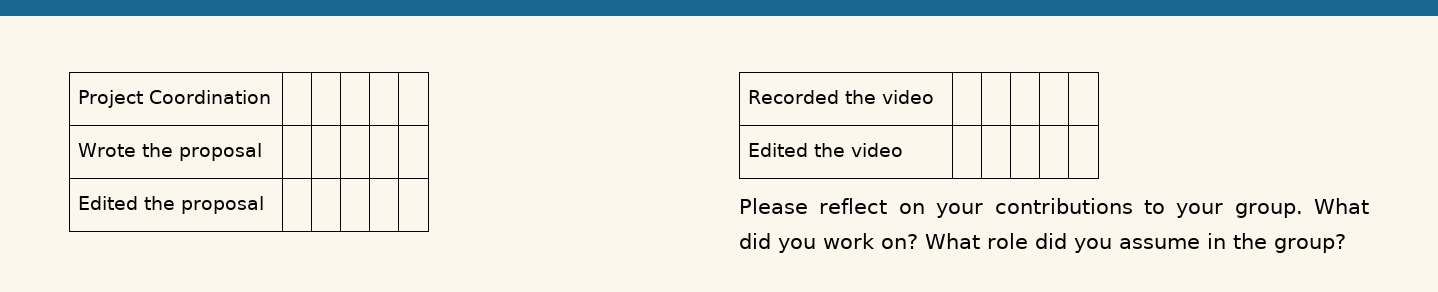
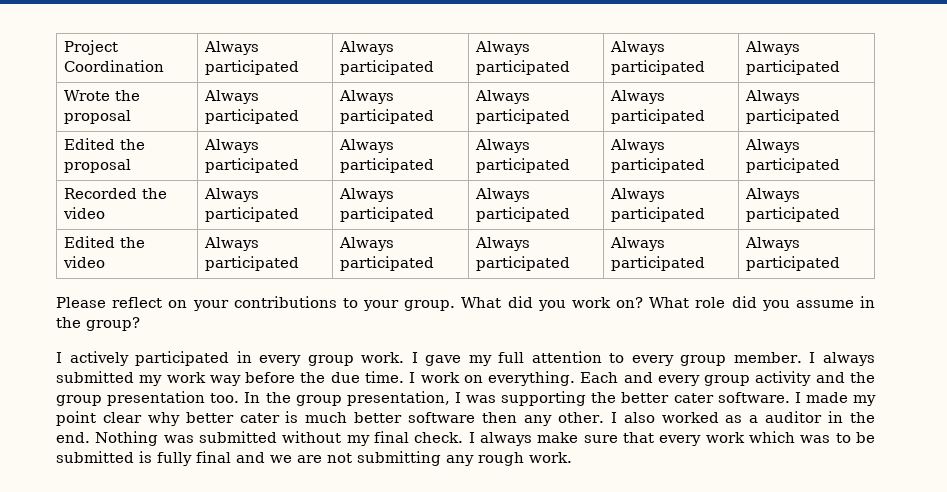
[78,143,263,161] [78,196,265,214] [748,90,935,104] [748,143,904,157] | | | | // Wrote the proposal | | | | | // Edited the proposal | | | | | // Recorded the video | | | | | // Edited the video | | | | | -> [203,41,259,55] [204,60,299,75] [338,41,394,55] [339,60,434,75] [474,41,530,55] [475,60,570,75] [609,41,665,55] [610,60,705,75] [744,41,800,55] [745,60,840,75] [63,90,140,101] [63,110,131,124] [203,90,259,104] [204,109,299,124] [338,90,394,104] [339,109,434,124] [474,90,530,104] [475,109,570,124] [609,90,665,104] [610,109,705,124] [744,90,800,104] [745,109,840,124] [63,138,145,150] [63,159,131,173] [203,139,259,153] [204,158,299,173] [338,139,394,153] [339,158,434,173] [474,139,530,153] [475,158,570,173] [609,139,665,153] [610,158,705,173] [744,139,800,153] [745,158,840,173] [63,188,167,199] [62,207,105,219] [203,188,259,202] [204,207,299,222] [338,188,394,202] [339,207,434,222] [474,188,530,202] [475,207,570,222] [609,188,665,202] [610,207,705,222] [744,188,800,202] [745,207,840,222] [63,236,145,248] [62,256,105,268] [203,237,259,251] [204,256,299,271] [338,237,394,251] [339,256,434,271] [474,237,530,251] [475,256,570,271] [609,237,665,251] [610,256,705,271] [744,237,800,251] [745,256,840,271] Always participated | Always participated | Always participated | Always participated | Always participated // Wrote the proposal | Always participated | Always participated | Always participated | Always participated | Always participated // Edited the proposal | Always participated | Always participated | Always participated | Always participated | Always participated // Recorded the video | Always participated | Always participated | Always participated | Always participated | Always participated // Edited the video | Always participated | Always participated | Always participated | Always participated | Always participated
(1346, 243) none -> [56,351,875,366] [56,371,876,386] [56,391,876,406] [56,411,876,426] [56,431,876,446] [56,451,572,466] // I actively participated in every group work. I gave my full attention to every group member. I always submitted my work way before the due time. I work on everything. Each and every group activity and the group presentation too. In the group presentation, I was supporting the better cater software. I made my point clear why better cater is much better software then any other. I also worked as a auditor in the end. Nothing was submitted without my final check. I always make sure that every work which was to be submitted is fully final and we are not submitting any rough work.

